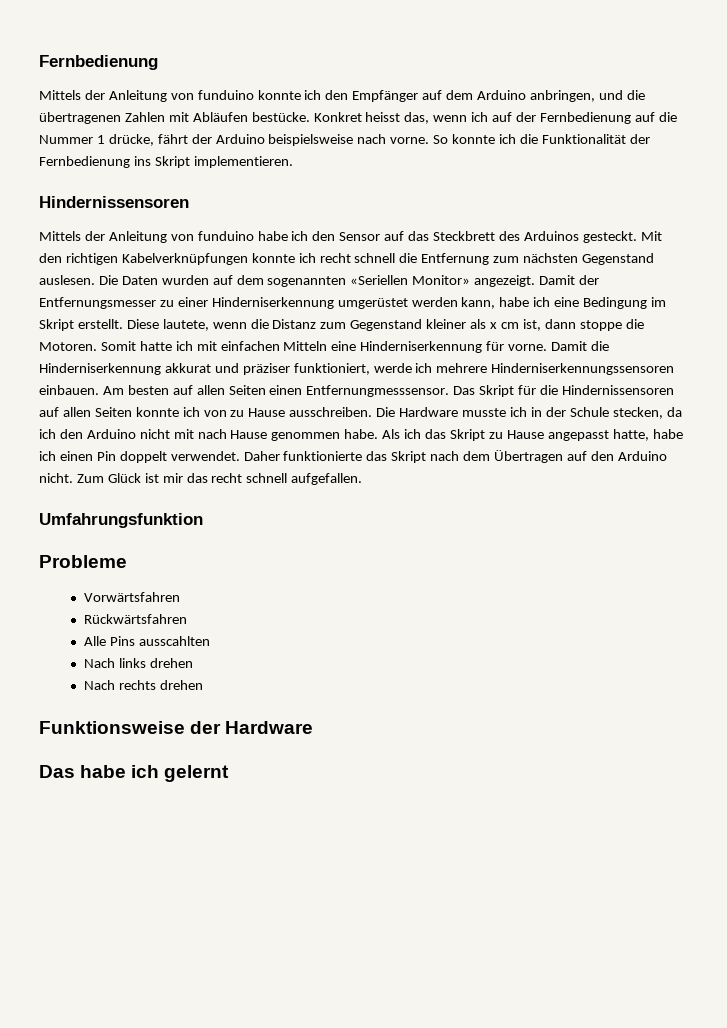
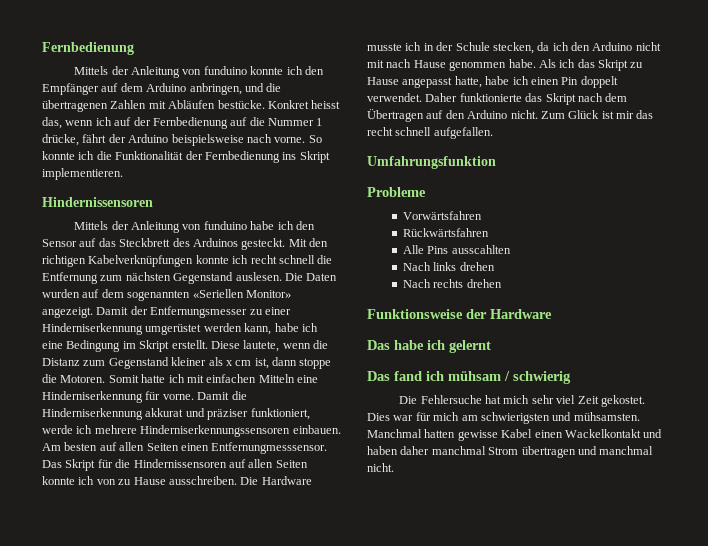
(230, 773) none -> [367,371,571,384] [399,395,645,407] [367,412,640,424] [367,429,663,441] [367,446,654,458] [367,463,394,472] // Das fand ich mühsam / schwierig // Die Fehlersuche hat mich sehr viel Zeit gekostet. Dies war für mich am schwierigsten und mühsamsten. Manchmal hatten gewisse Kabel einen Wackelkontakt und haben daher manchmal Strom übertragen und manchmal nicht.

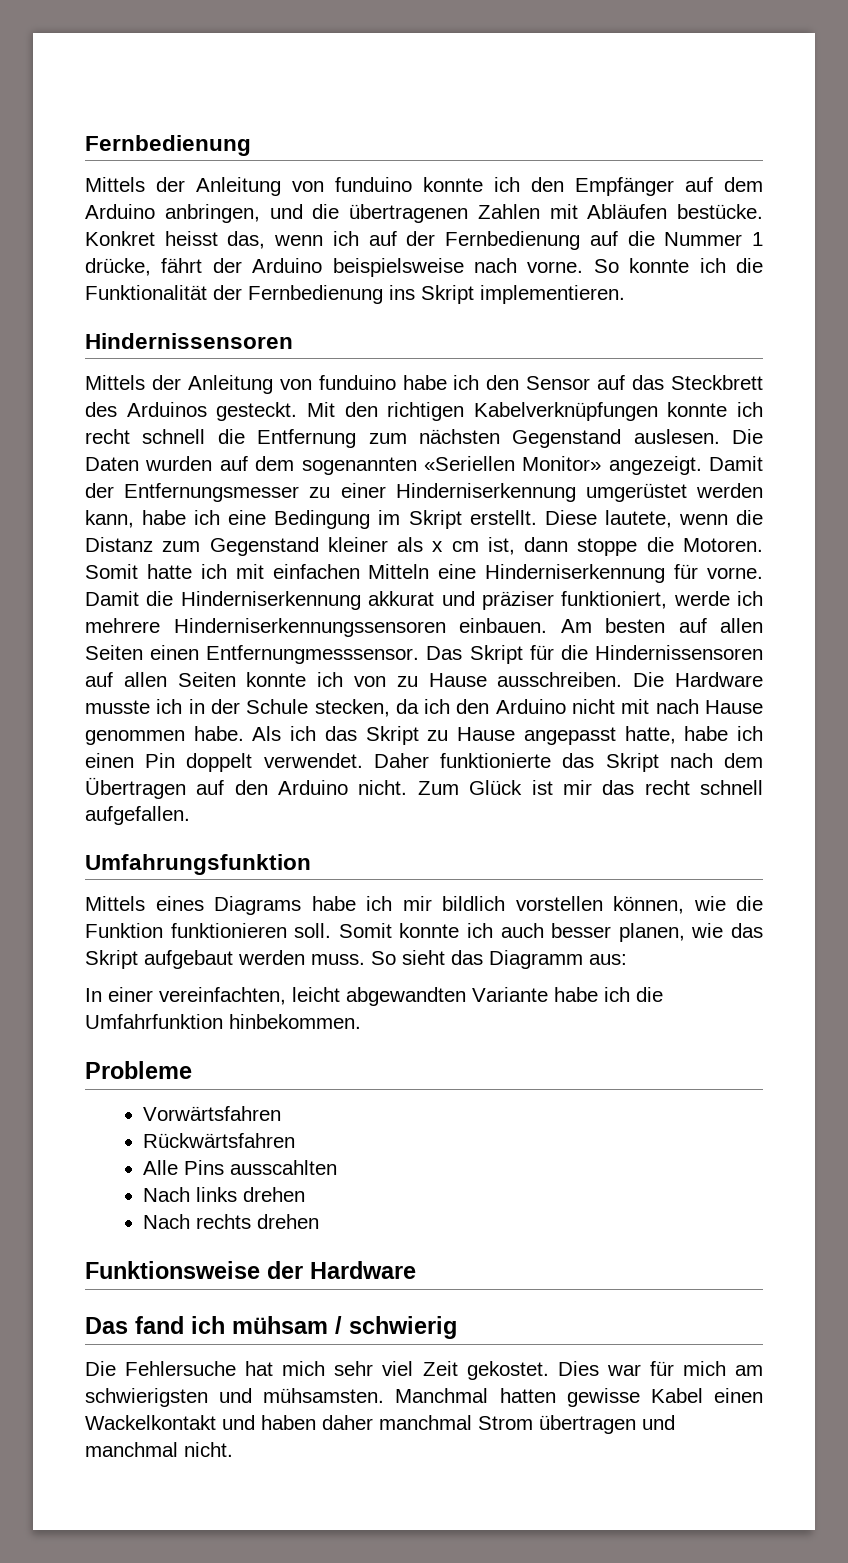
(496, 162) none -> [85,896,763,915] [85,923,764,942] [85,950,627,969] [85,987,663,1006] [85,1014,361,1029] // Mittels eines Diagrams habe ich mir bildlich vorstellen können, wie die Funktion funktionieren soll. Somit konnte ich auch besser planen, wie das Skript aufgebaut werden muss. So sieht das Diagramm aus: // In einer vereinfachten, leicht abgewandten Variante habe ich die Umfahrfunktion hinbekommen.
[367,340,491,353] // Das habe ich gelernt -> (416, 1270) none

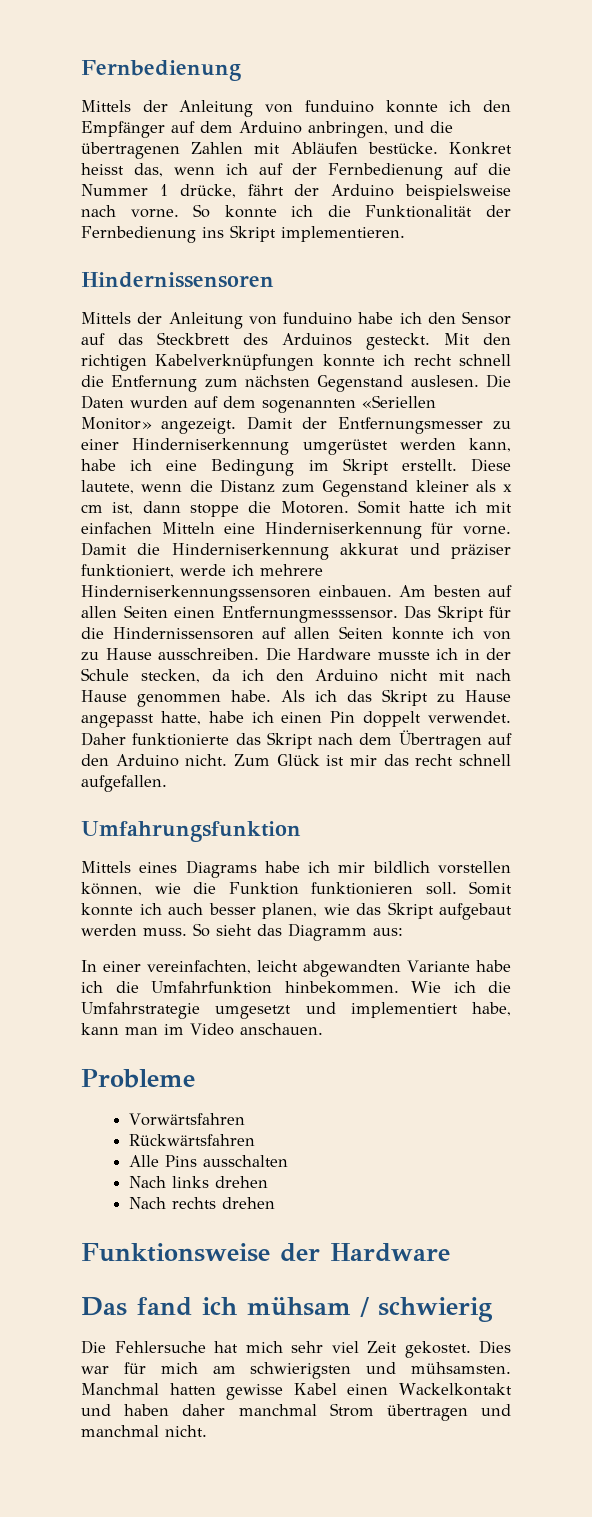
(361, 1021) none -> [411,981,511,993] [81,1002,511,1019] [81,1023,323,1036] Wie ich die Umfahrstrategie umgesetzt und implementiert habe, kann man im Video anschauen.
[230,1160,338,1175] ausscahlten -> [203,1155,289,1167] ausschalten

